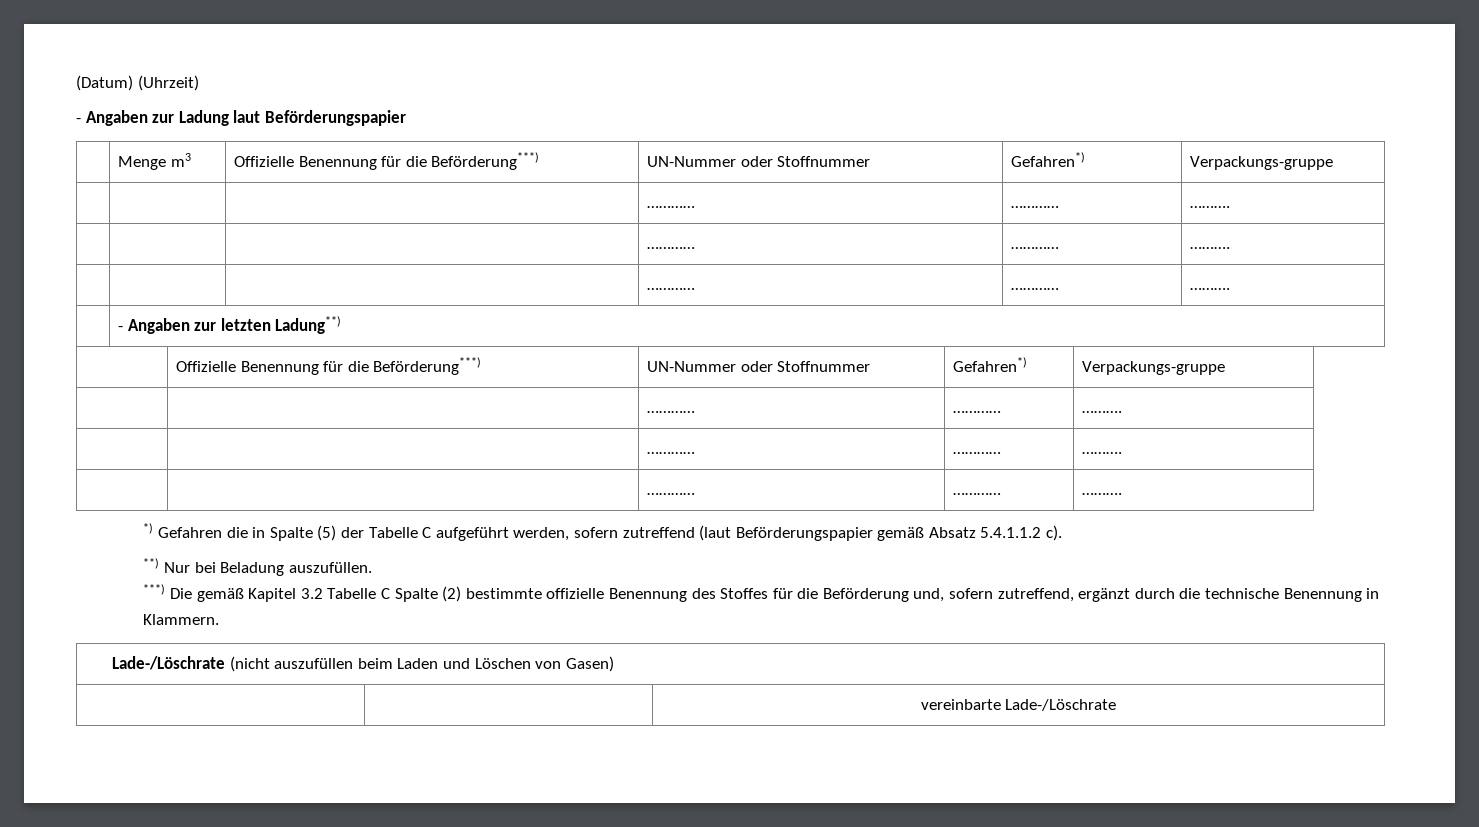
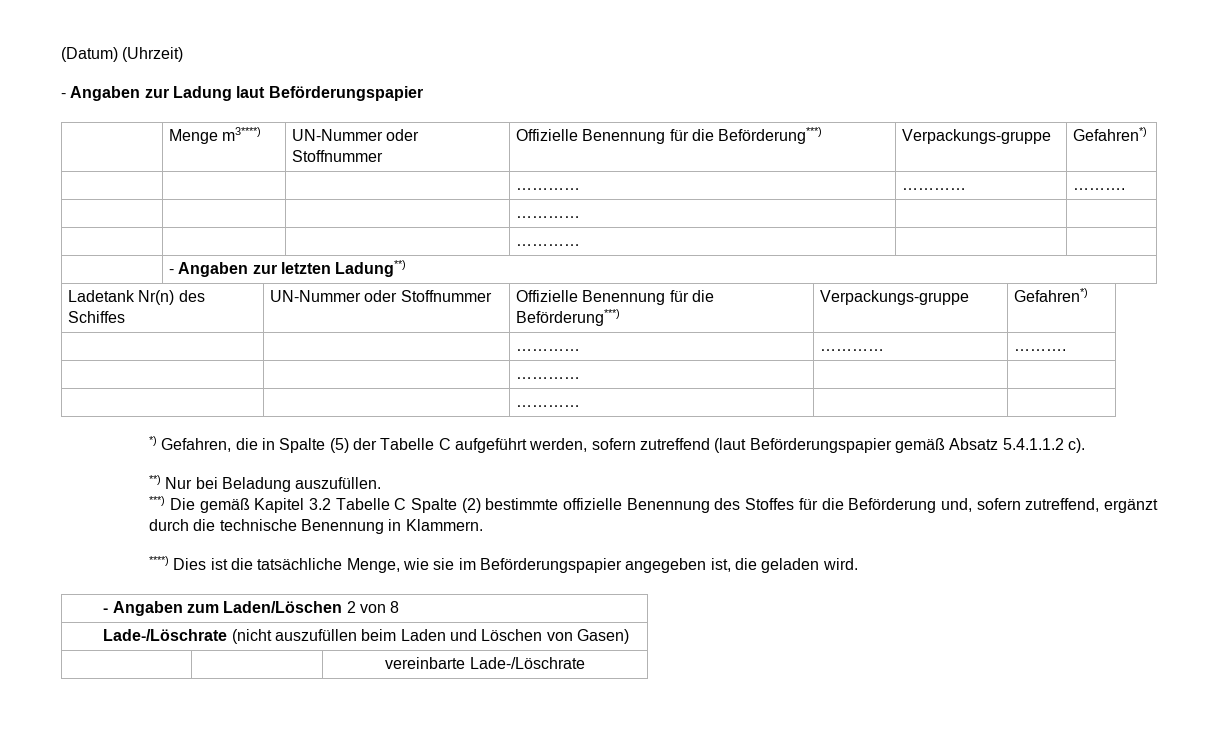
[170,153,191,167] [234,152,540,170] [647,156,871,167] [1011,152,1086,167] [1190,156,1334,170] [647,206,696,208] [1011,206,1060,208] [1190,206,1231,208] [647,247,696,249] [1011,247,1060,249] [1190,247,1231,249] [647,288,696,290] [1011,288,1060,290] [1190,288,1231,290] m3 | Offizielle Benennung für die Beförderung***) | UN-Nummer oder Stoffnummer | Gefahren*) | Verpackungs-gruppe // | | | ………… | ………… | ………. // | | | ………… | ………… | ………. // | | | ………… | ………… | ………. -> [222,127,262,141] [292,129,420,141] [292,150,384,162] [516,127,823,144] [902,129,1052,144] [1073,127,1148,141] [516,188,581,190] [902,188,967,190] [1073,188,1126,190] [516,216,581,218] [516,244,581,246] m3****) | UN-Nummer oder Stoffnummer | Offizielle Benennung für die Beförderung***) | Verpackungs-gruppe | Gefahren*) // | | | ………… | ………… | ………. // | | | ………… | | // | | | ………… | |
[176,357,482,375] [647,361,871,372] [953,357,1028,372] [1082,361,1226,375] [647,411,696,413] [953,411,1002,413] [1082,411,1123,413] [647,452,696,454] [953,452,1002,454] [1082,452,1123,454] [647,493,696,495] [953,493,1002,495] [1082,493,1123,495] | Offizielle Benennung für die Beförderung***) | UN-Nummer oder Stoffnummer | Gefahren*) | Verpackungs-gruppe // | | ………… | ………… | ………. // | | ………… | ………… | ………. // | | ………… | ………… | ………. -> [68,290,205,305] [68,311,126,323] [270,290,492,302] [516,290,714,305] [516,309,621,326] [820,290,970,305] [1014,288,1089,302] [516,349,581,351] [820,349,885,351] [1014,349,1067,351] [516,377,581,379] [516,405,581,407] Ladetank Nr(n) des Schiffes | UN-Nummer oder Stoffnummer | Offizielle Benennung für die Beförderung***) | Verpackungs-gruppe | Gefahren*) // | | ………… | ………… | ………. // | | ………… | | // | | ………… | |
[158,527,223,538] Gefahren -> [161,438,232,452] Gefahren,
(220, 619) none -> [149,556,858,573] [103,601,400,616] // ****) Dies ist die tatsächliche Menge, wie sie im Beförderungspapier angegeben ist, die geladen wird. // - Angaben zum Laden/Löschen 2 von 8

